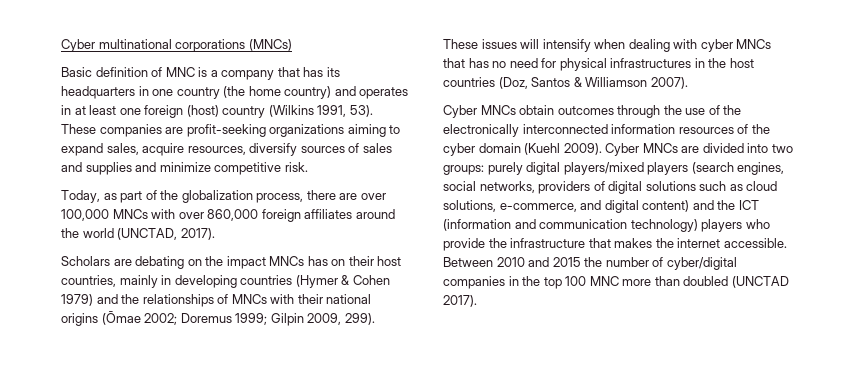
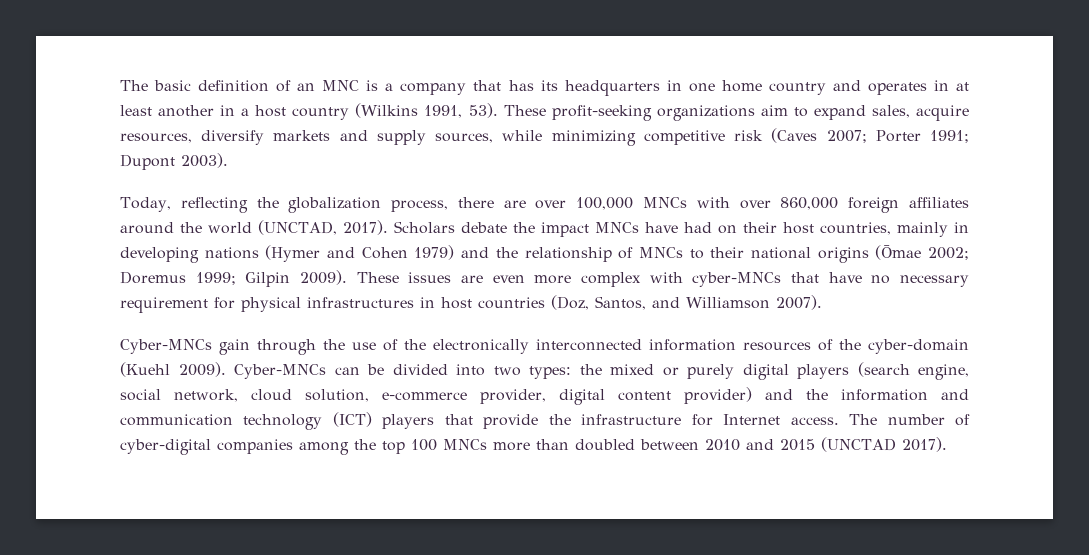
[61,39,292,52] [61,67,92,77] Cyber multinational corporations (MNCs) // Basic -> [120,80,192,91] The basic
(163, 72) none -> [297,83,316,91] an
[176,86,332,99] country (the home country) -> [721,80,826,95] home country
[119,105,219,118] one foreign (host) -> [158,105,287,117] another in a host
[99,124,184,137] companies are -> (546, 110) none
[347,124,386,137] aiming -> [760,105,788,116] aim
[300,143,392,153] [61,162,308,175] [61,190,157,203] sources of sales and supplies and minimize competitive risk. // Today, as part of -> [273,128,970,146] [120,153,228,170] [120,197,248,213] markets and supply sources, while minimizing competitive risk (Caves 2007; Porter 1991; Dupont 2003). // Today, reflecting
[61,256,202,269] // Scholars are debating on -> [393,221,507,234] Scholars debate
[307,256,328,266] has -> [644,222,712,233] have had
[240,275,350,288] countries (Hymer & -> [204,245,356,262] nations (Hymer and
[142,294,214,307] relationships -> [524,247,612,262] relationship
[270,294,295,304] with -> [689,249,704,259] to
[307,313,375,325] [443,39,772,52] [443,58,538,68] 2009, 299). These issues will intensify when dealing with cyber MNCs that has no need -> [300,270,969,287] [120,297,208,313] 2009). These issues are even more complex with cyber-MNCs that have no necessary requirement
[708,58,727,68] the -> (435, 302) none
[531,77,582,87] Santos & -> [595,296,680,310] Santos, and
[443,105,614,118] Cyber MNCs obtain outcomes -> [120,339,250,355] Cyber-MNCs gain
[443,143,793,156] [443,165,484,175] cyber domain (Kuehl 2009). Cyber MNCs are divided into two groups: -> [868,339,969,354] [120,362,679,379] cyber-domain (Kuehl 2009). Cyber-MNCs can be divided into two types: the mixed or
[563,162,644,175] players/mixed -> (789, 372) none
[737,162,785,175] [443,181,778,194] [443,200,759,213] [443,219,770,232] [443,238,787,251] [443,257,737,270] [443,276,729,289] engines, social networks, providers of digital solutions such as cloud solutions, e-commerce, and digital content) and the ICT (information and communication technology) players who provide the infrastructure that makes the internet accessible. Between 2010 and 2015 the number of cyber/digital companies in the top 100 MNC more than doubled -> [918,364,969,380] [120,387,969,405] [120,412,970,430] [120,439,815,455] engine, social network, cloud solution, e-commerce provider, digital content provider) and the information and communication technology (ICT) players that provide the infrastructure for Internet access. The number of cyber-digital companies among the top 100 MNCs more than doubled between 2010 and 2015

